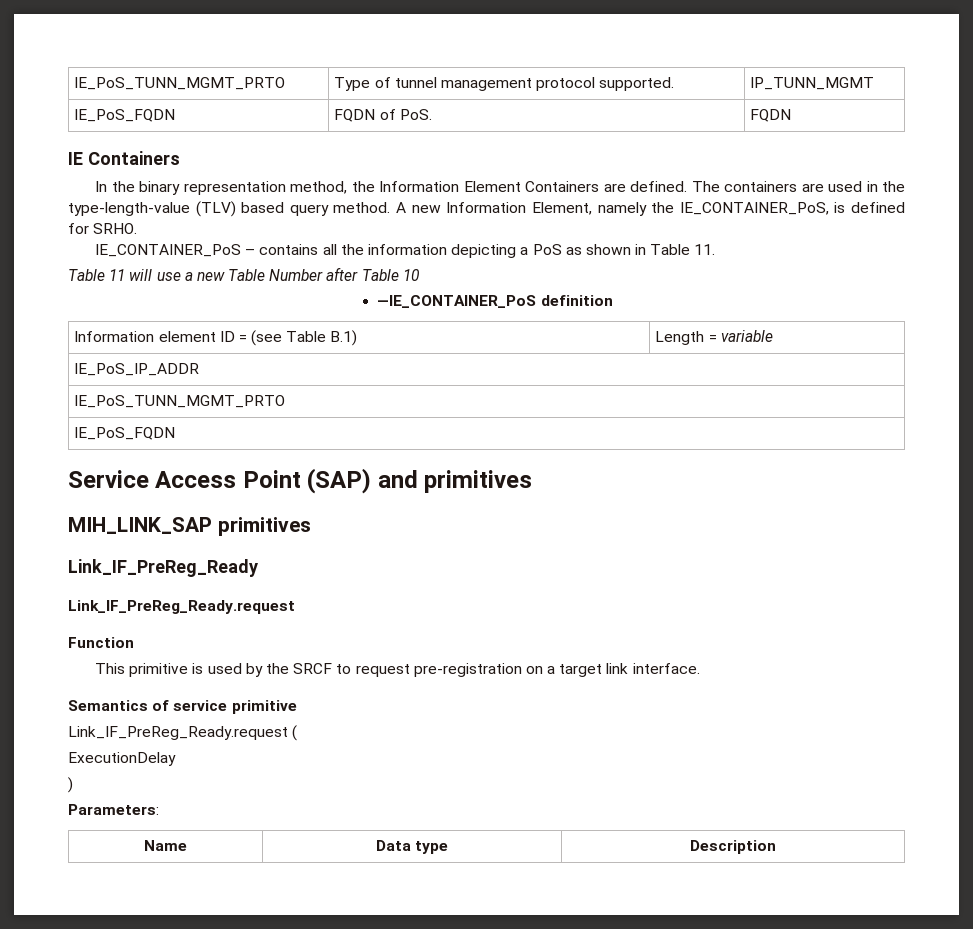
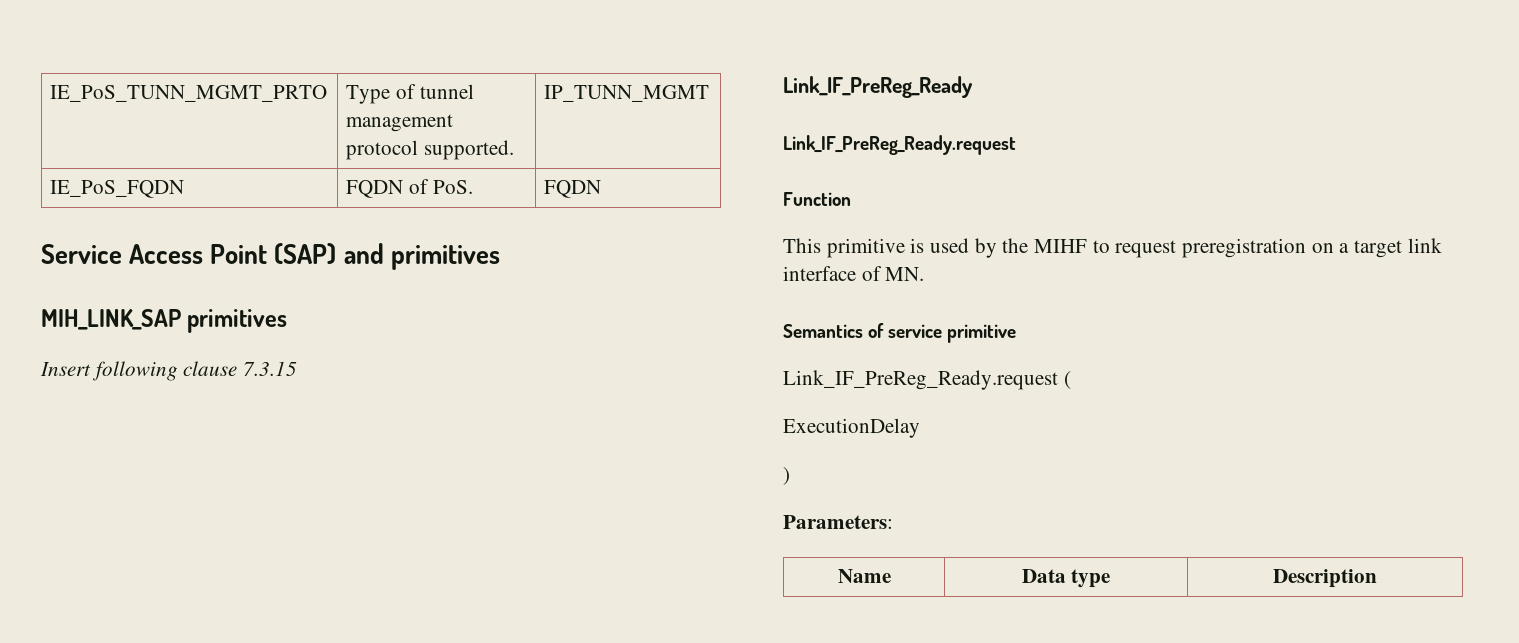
[68,151,180,165] [95,181,905,195] [68,201,906,217] [68,223,138,234] [95,244,716,258] [68,267,420,281] [377,295,613,308] [74,330,358,346] [655,330,773,345] [74,363,200,376] [74,395,286,408] [74,427,176,440] // IE Containers // In the binary representation method, the Information Element Containers are defined. The containers are used in the type-length-value (TLV) based query method. A new Information Element, namely the IE_CONTAINER_PoS, is defined for SRHO. // IE_CONTAINER_PoS – contains all the information depicting a PoS as shown in Table 11. // Table 11 will use a new Table Number after Table 10 // —IE_CONTAINER_PoS definition // Information element ID = (see Table B.1) | Length = variable // IE_PoS_IP_ADDR // IE_PoS_TUNN_MGMT_PRTO // IE_PoS_FQDN -> (602, 189) none
(311, 526) none -> [40,361,298,381] // Insert following clause 7.3.15
[293,663,333,674] SRCF -> [1034,239,1088,253] MIHF
[413,663,522,677] pre-registration -> [1182,238,1307,258] preregistration
[632,663,700,674] interface. -> [783,266,925,281] interface of MN.

